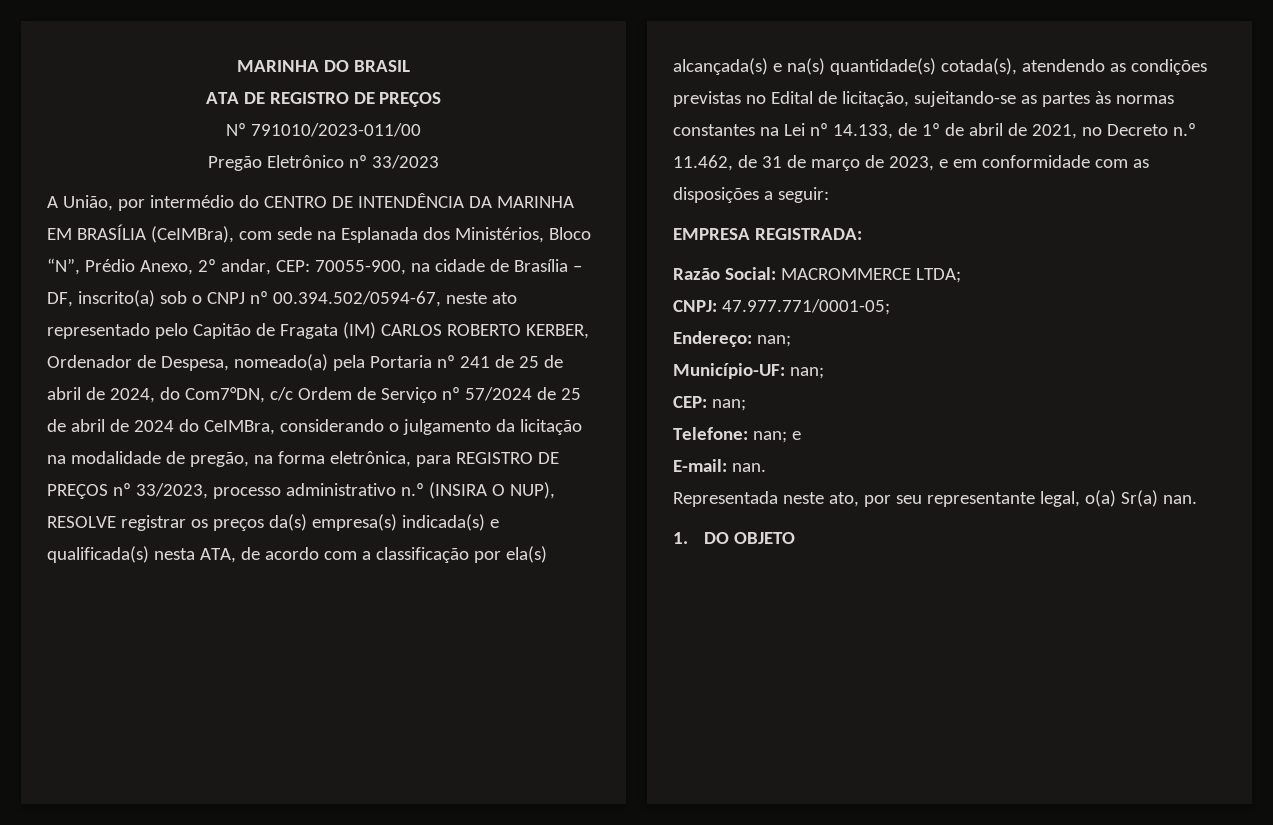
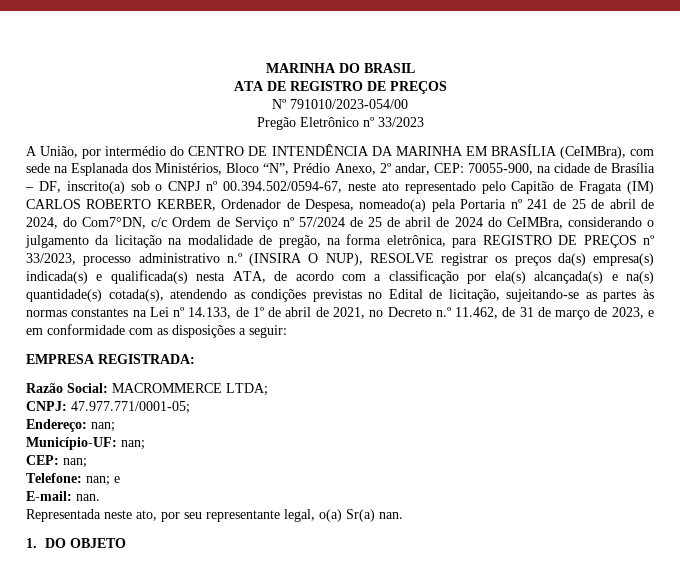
[250,123,421,137] 791010/2023-011/00 -> [290,99,408,109] 791010/2023-054/00

